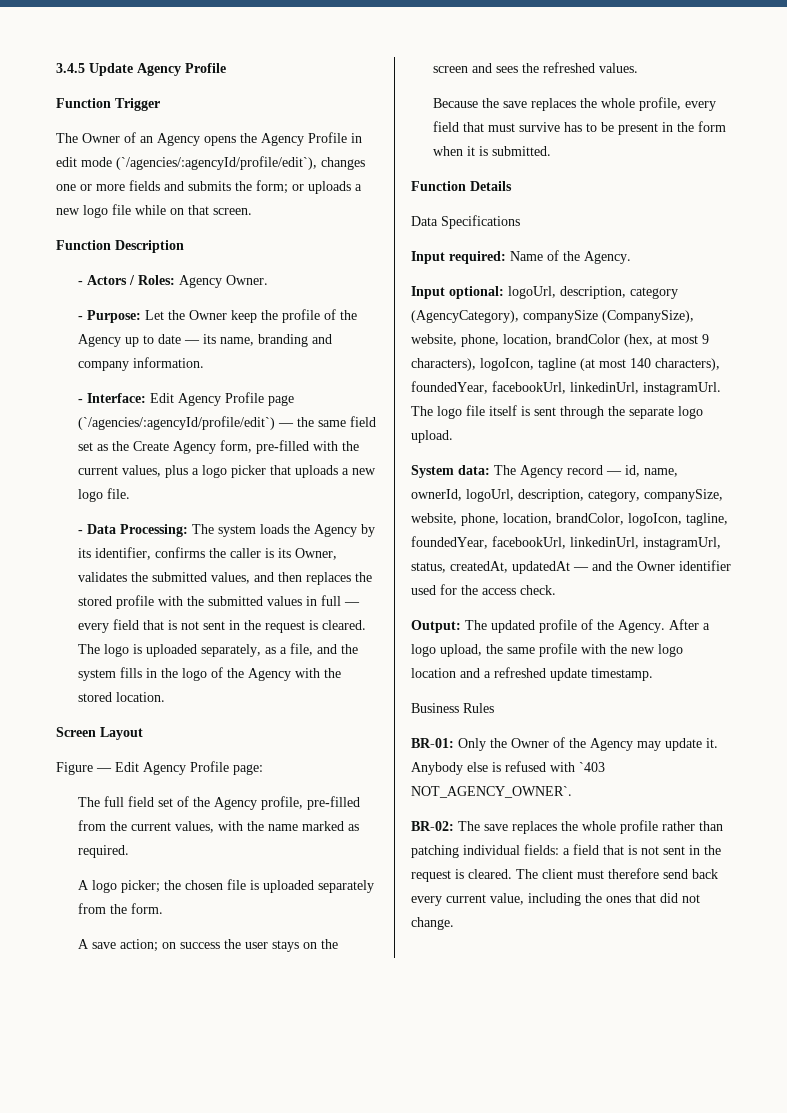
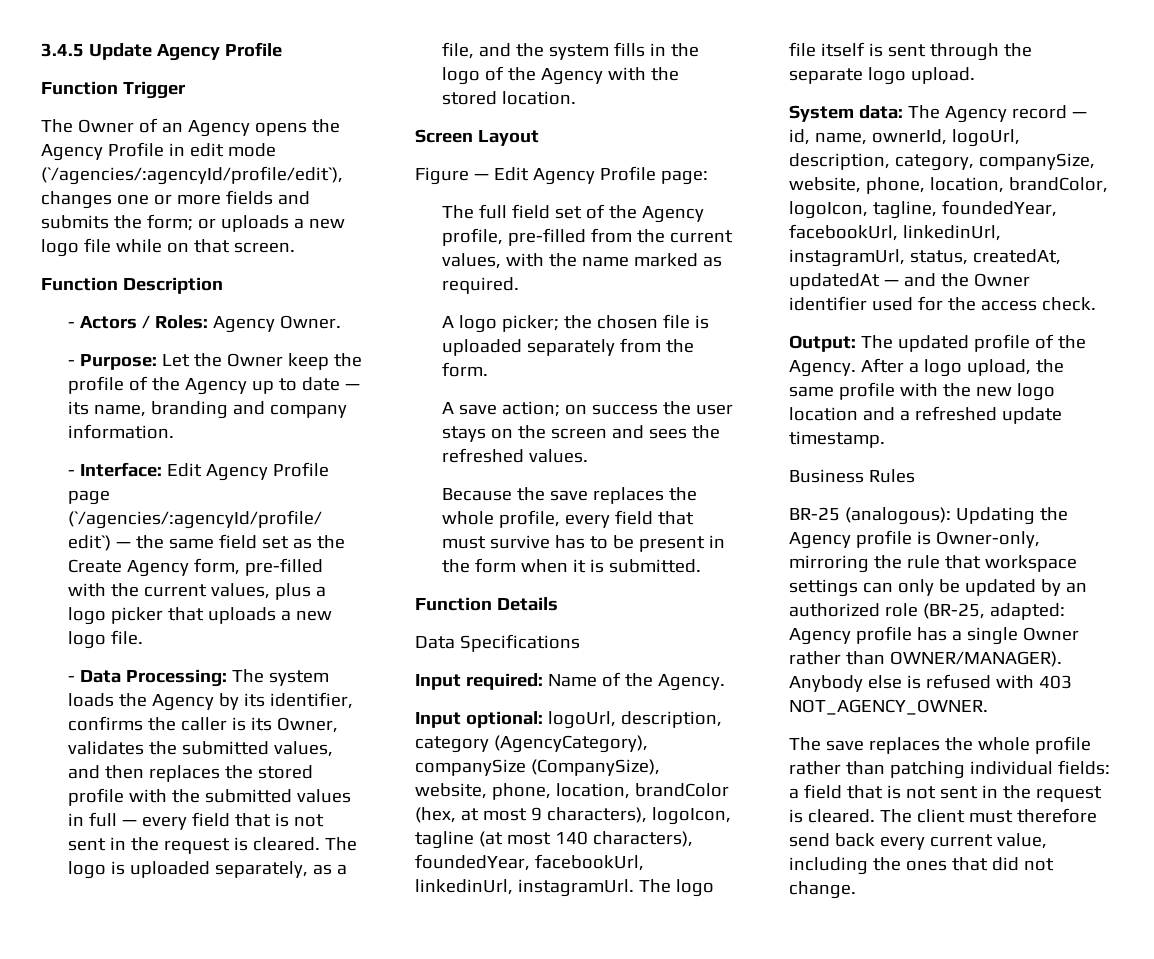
[411,737,718,751] BR-01: Only the Owner of the Agency may update it. -> [789,507,1068,525] [789,530,1040,549] [789,555,1077,573] [789,579,1087,597] [789,603,1065,620] [789,626,1079,645] [789,651,1062,667] BR-25 (analogous): Updating the Agency profile is Owner-only, mirroring the rule that workspace settings can only be updated by an authorized role (BR-25, adapted: Agency profile has a single Owner rather than OWNER/MANAGER).
[579,762,605,772] [411,786,572,798] [411,821,454,831] `403 NOT_AGENCY_OWNER`. // BR-02: -> [1038,675,1072,689] [789,699,988,715] 403 NOT_AGENCY_OWNER. //

